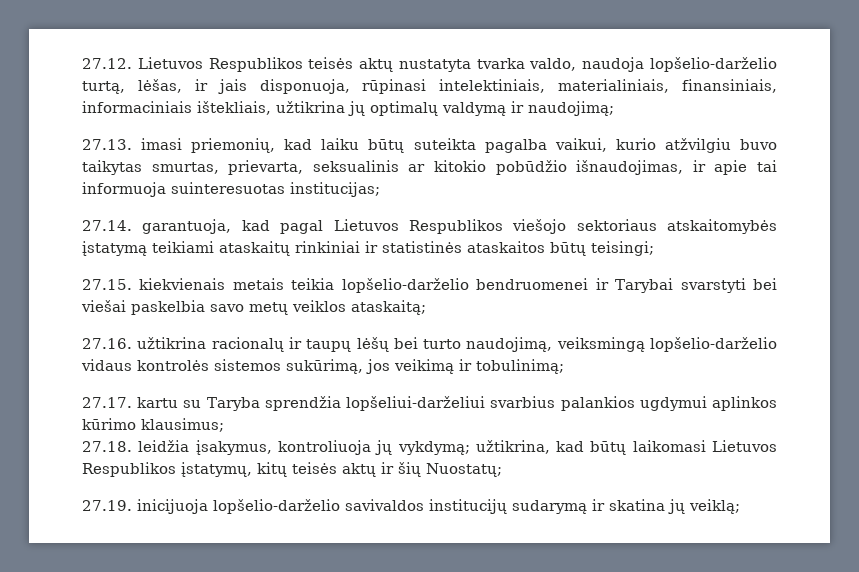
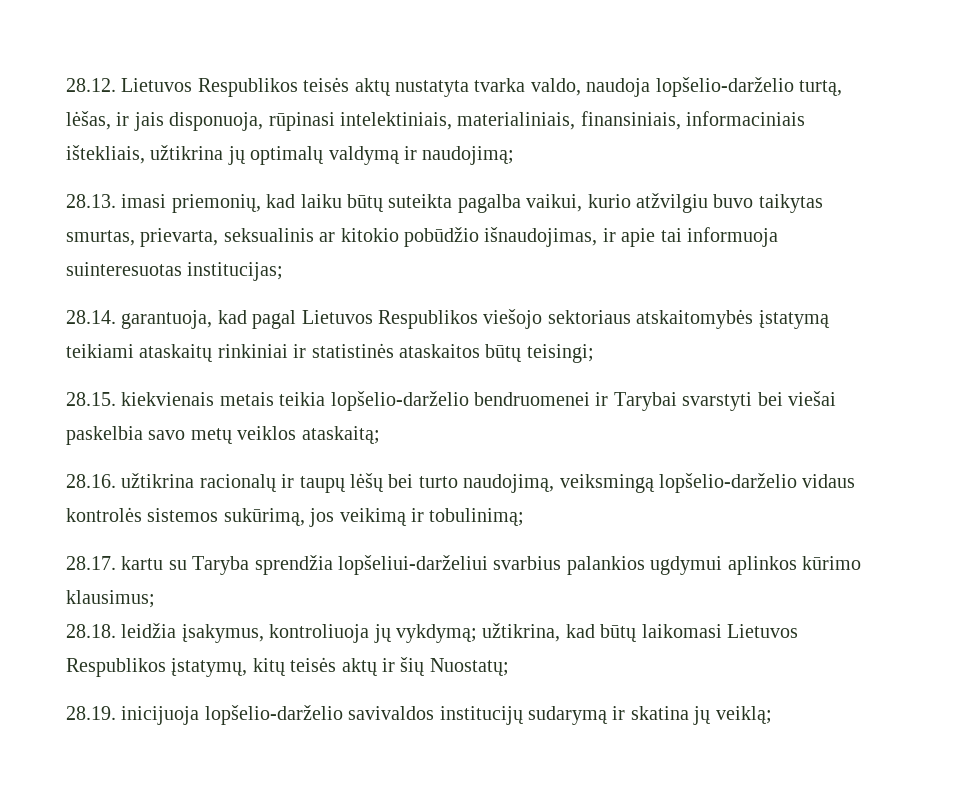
[82,58,132,69] 27.12. -> [66,78,116,92] 28.12.
[82,139,132,150] 27.13. -> [66,194,116,208] 28.13.
[82,220,132,231] 27.14. -> [66,310,116,324] 28.14.
[82,279,132,290] 27.15. -> [66,392,116,406] 28.15.
[82,338,132,349] 27.16. -> [66,474,116,488] 28.16.
[82,397,132,408] 27.17. -> [66,556,116,570] 28.17.
[82,441,132,452] 27.18. -> [66,624,116,638] 28.18.
[82,500,132,511] 27.19. -> [66,706,116,720] 28.19.

